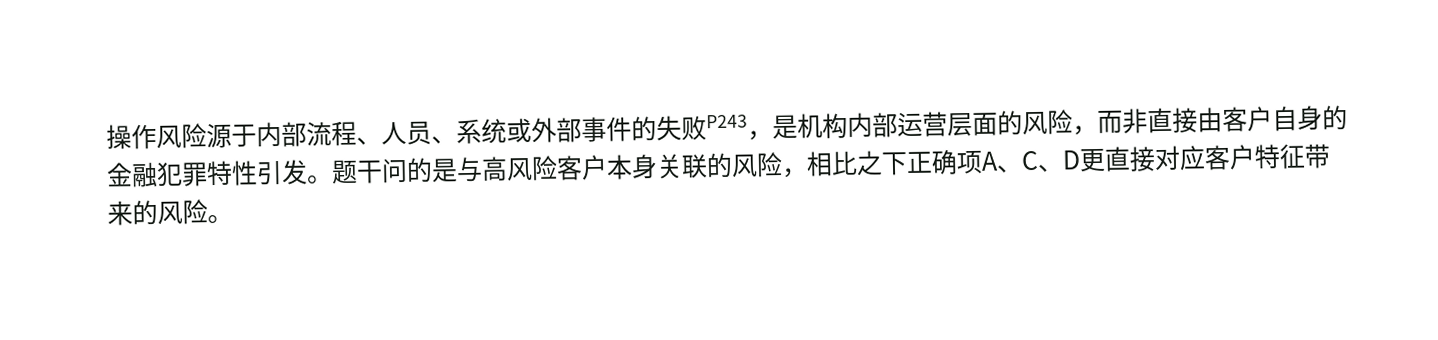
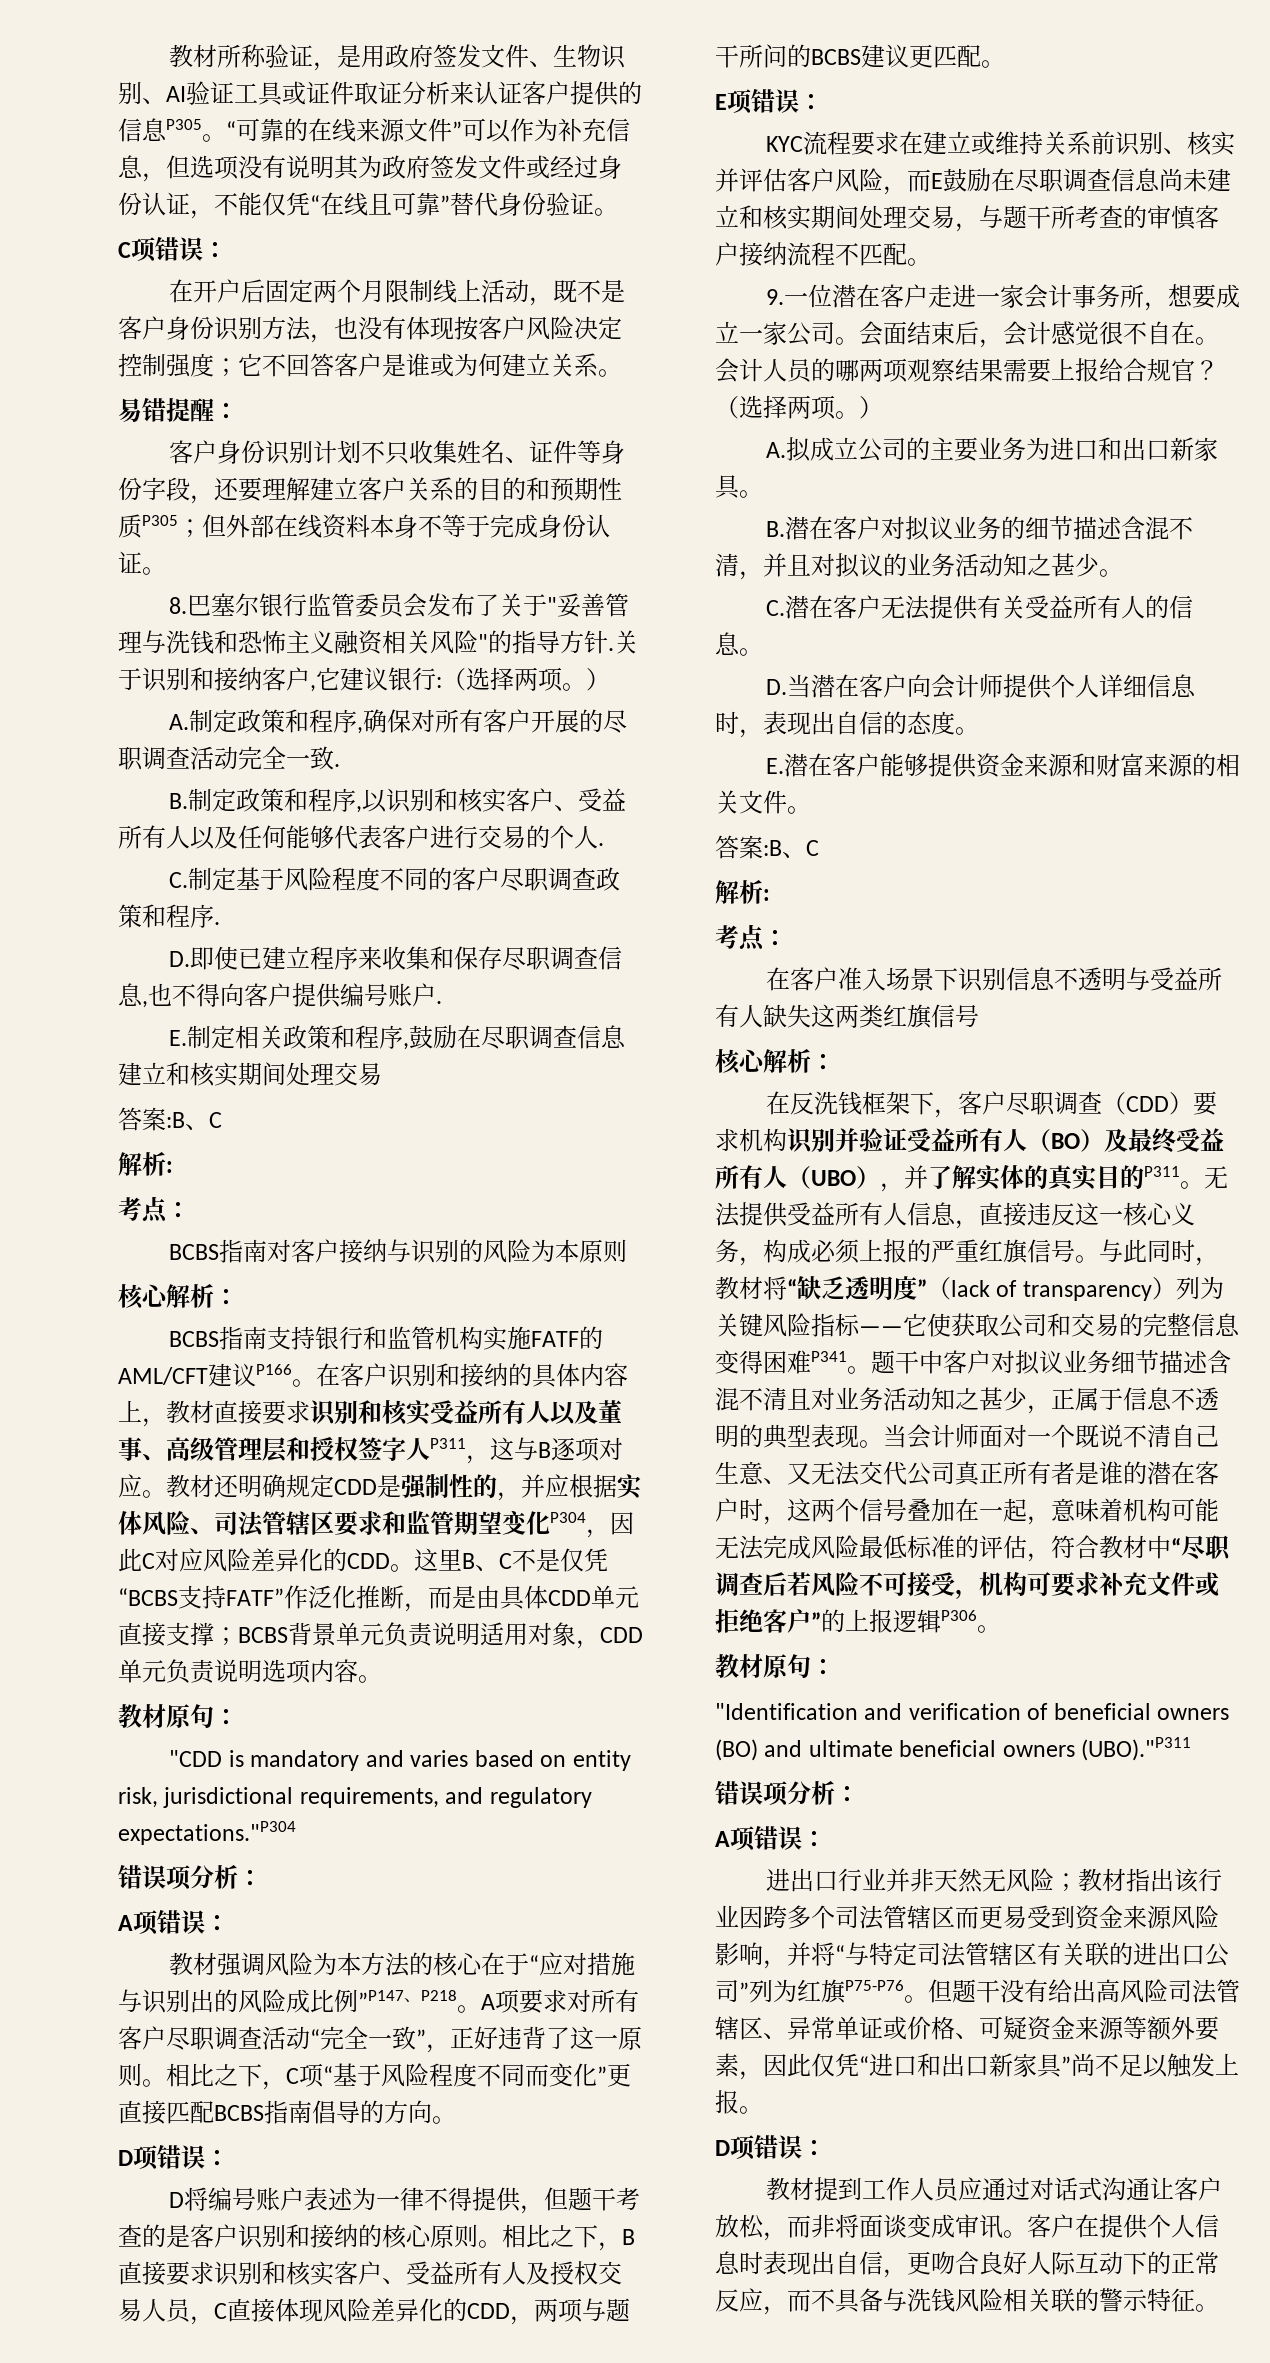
[106,114,748,150] [747,105,1348,141] [106,143,1331,188] [107,199,208,226] 操作风险源于内部流程、人员、系统或外部事件的失败P243，是机构内部运营层面的风险，而非直接由客户自身的金融犯罪特性引发。题干问的是与高风险客户本身关联的风险，相比之下正确项A、C、D更直接对应客户特征带来的风险 -> [169,44,627,71] [118,81,642,106] [118,118,202,142] [202,118,630,143] [118,155,622,182] [118,192,618,219] [118,236,227,262] [169,279,626,306] [118,316,622,343] [118,353,622,378] [118,397,238,423] [169,440,626,465] [118,477,622,504] [118,514,610,539] [118,551,166,575] [169,593,630,618] [118,630,638,655] [118,667,610,692] [169,709,628,734] [118,746,340,771] [169,788,627,813] [118,825,604,850] [169,867,621,892] [118,904,220,928] [169,946,623,971] [118,983,442,1008] [169,1025,627,1050] [118,1062,382,1087] [118,1107,222,1131] [118,1151,173,1176] [118,1196,190,1223] [169,1239,628,1264] [118,1283,238,1310] [169,1326,604,1351] [118,1363,292,1387] [292,1363,628,1388] [118,1400,622,1427] [118,1437,466,1462] [466,1437,623,1464] [118,1474,642,1501] [118,1510,586,1537] [586,1512,634,1538] [118,1548,608,1572] [118,1585,639,1612] [118,1622,643,1649] [118,1659,382,1684] [118,1704,238,1729] [169,1750,631,1771] [118,1787,592,1808] [118,1821,296,1845] [118,1864,262,1890] [118,1909,229,1935] [169,1952,636,1977] [118,1989,457,2014] [457,1989,639,2014] [118,2026,642,2053] [118,2063,631,2090] [118,2100,456,2124] [118,2144,229,2170] [169,2187,641,2214] [118,2224,635,2251] [118,2261,622,2286] [118,2298,630,2325] [715,44,1005,68] [715,88,823,114] [766,131,1236,156] [715,168,1231,195] [715,205,1219,232] [715,242,931,266] [766,284,1241,311] [715,321,1219,348] [715,358,1219,383] [715,395,883,420] [766,437,1219,462] [715,475,763,499] [766,516,1194,541] [715,553,1123,580] [766,595,1194,620] [715,632,763,656] [766,674,1197,699] [715,711,979,738] [766,753,1241,778] [715,790,811,814] [715,835,819,859] [715,879,770,904] [715,924,787,951] [766,967,1223,992] [715,1004,979,1029] [715,1048,835,1075] [766,1091,1218,1118] [715,1128,1224,1154] [715,1164,1180,1192] [1180,1166,1228,1189] [715,1202,1195,1229] [715,1239,1219,1266] [715,1276,1224,1301] [715,1313,1240,1338] [715,1350,847,1374] [847,1350,1231,1375] [715,1387,1219,1414] [715,1424,1219,1449] [715,1461,1219,1486] [715,1498,1219,1525] [715,1535,1231,1562] [715,1572,1219,1599] [715,1609,977,1633] [977,1625,1001,1633] [715,1654,835,1679] [715,1703,1230,1720] [715,1737,1192,1761] [715,1780,859,1806] [715,1825,826,1851] [766,1868,1223,1893] [715,1905,1219,1930] [715,1942,1229,1969] [715,1979,904,2004] [904,1979,1240,2004] [715,2016,1219,2041] [715,2053,1239,2080] [715,2090,763,2114] [715,2134,826,2160] [766,2177,1223,2202] [715,2214,1219,2241] [715,2251,1219,2278] [715,2288,1195,2315] 教材所称验证，是用政府签发文件、生物识别、AI验证工具或证件取证分析来认证客户提供的信息P305。“可靠的在线来源文件”可以作为补充信息，但选项没有说明其为政府签发文件或经过身份认证，不能仅凭“在线且可靠”替代身份验证。 // C项错误： // 在开户后固定两个月限制线上活动，既不是客户身份识别方法，也没有体现按客户风险决定控制强度；它不回答客户是谁或为何建立关系。 // 易错提醒： // 客户身份识别计划不只收集姓名、证件等身份字段，还要理解建立客户关系的目的和预期性质P305；但外部在线资料本身不等于完成身份认证。 // 8.巴塞尔银行监管委员会发布了关于"妥善管理与洗钱和恐怖主义融资相关风险"的指导方针.关于识别和接纳客户,它建议银行:（选择两项。） // A.制定政策和程序,确保对所有客户开展的尽职调查活动完全一致. // B.制定政策和程序,以识别和核实客户、受益所有人以及任何能够代表客户进行交易的个人. // C.制定基于风险程度不同的客户尽职调查政策和程序. // D.即使已建立程序来收集和保存尽职调查信息,也不得向客户提供编号账户. // E.制定相关政策和程序,鼓励在尽职调查信息建立和核实期间处理交易 // 答案:B、C // 解析: // 考点： // BCBS指南对客户接纳与识别的风险为本原则 // 核心解析： // BCBS指南支持银行和监管机构实施FATF的AML/CFT建议P166。在客户识别和接纳的具体内容上，教材直接要求识别和核实受益所有人以及董事、高级管理层和授权签字人P311，这与B逐项对应。教材还明确规定CDD是强制性的，并应根据实体风险、司法管辖区要求和监管期望变化P304，因此C对应风险差异化的CDD。这里B、C不是仅凭“BCBS支持FATF”作泛化推断，而是由具体CDD单元直接支撑；BCBS背景单元负责说明适用对象，CDD单元负责说明选项内容。 // 教材原句： // "CDD is mandatory and varies based on entity risk, jurisdictional requirements, and regulatory expectations."P304 // 错误项分析： // A项错误： // 教材强调风险为本方法的核心在于“应对措施与识别出的风险成比例”P147、P218。A项要求对所有客户尽职调查活动“完全一致”，正好违背了这一原则。相比之下，C项“基于风险程度不同而变化”更直接匹配BCBS指南倡导的方向。 // D项错误： // D将编号账户表述为一律不得提供，但题干考查的是客户识别和接纳的核心原则。相比之下，B直接要求识别和核实客户、受益所有人及授权交易人员，C直接体现风险差异化的CDD，两项与题干所问的BCBS建议更匹配。 // E项错误： // KYC流程要求在建立或维持关系前识别、核实并评估客户风险，而E鼓励在尽职调查信息尚未建立和核实期间处理交易，与题干所考查的审慎客户接纳流程不匹配。 // 9.一位潜在客户走进一家会计事务所，想要成立一家公司。会面结束后，会计感觉很不自在。会计人员的哪两项观察结果需要上报给合规官？（选择两项。） // A.拟成立公司的主要业务为进口和出口新家具。 // B.潜在客户对拟议业务的细节描述含混不清，并且对拟议的业务活动知之甚少。 // C.潜在客户无法提供有关受益所有人的信息。 // D.当潜在客户向会计师提供个人详细信息时，表现出自信的态度。 // E.潜在客户能够提供资金来源和财富来源的相关文件。 // 答案:B、C // 解析: // 考点： // 在客户准入场景下识别信息不透明与受益所有人缺失这两类红旗信号 // 核心解析： // 在反洗钱框架下，客户尽职调查（CDD）要求机构识别并验证受益所有人（BO）及最终受益所有人（UBO），并了解实体的真实目的P311。无法提供受益所有人信息，直接违反这一核心义务，构成必须上报的严重红旗信号。与此同时，教材将“缺乏透明度”（lack of transparency）列为关键风险指标——它使获取公司和交易的完整信息变得困难P341。题干中客户对拟议业务细节描述含混不清且对业务活动知之甚少，正属于信息不透明的典型表现。当会计师面对一个既说不清自己生意、又无法交代公司真正所有者是谁的潜在客户时，这两个信号叠加在一起，意味着机构可能无法完成风险最低标准的评估，符合教材中“尽职调查后若风险不可接受，机构可要求补充文件或拒绝客户”的上报逻辑P306。 // 教材原句： // "Identification and verification of beneficial owners (BO) and ultimate beneficial owners (UBO)."P311 // 错误项分析： // A项错误： // 进出口行业并非天然无风险；教材指出该行业因跨多个司法管辖区而更易受到资金来源风险影响，并将“与特定司法管辖区有关联的进出口公司”列为红旗P75-P76。但题干没有给出高风险司法管辖区、异常单证或价格、可疑资金来源等额外要素，因此仅凭“进口和出口新家具”尚不足以触发上报。 // D项错误： // 教材提到工作人员应通过对话式沟通让客户放松，而非将面谈变成审讯。客户在提供个人信息时表现出自信，更吻合良好人际互动下的正常反应，而不具备与洗钱风险相关联的警示特征

